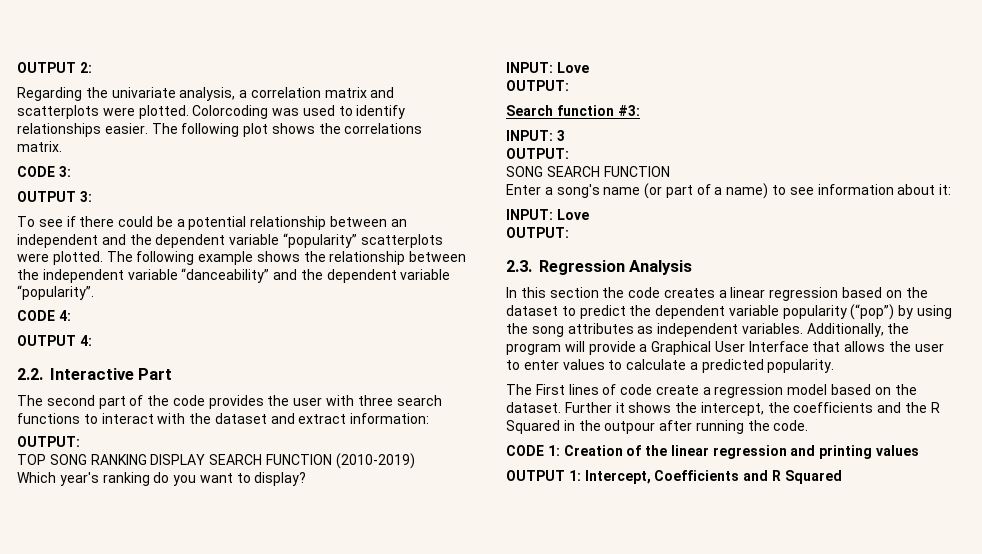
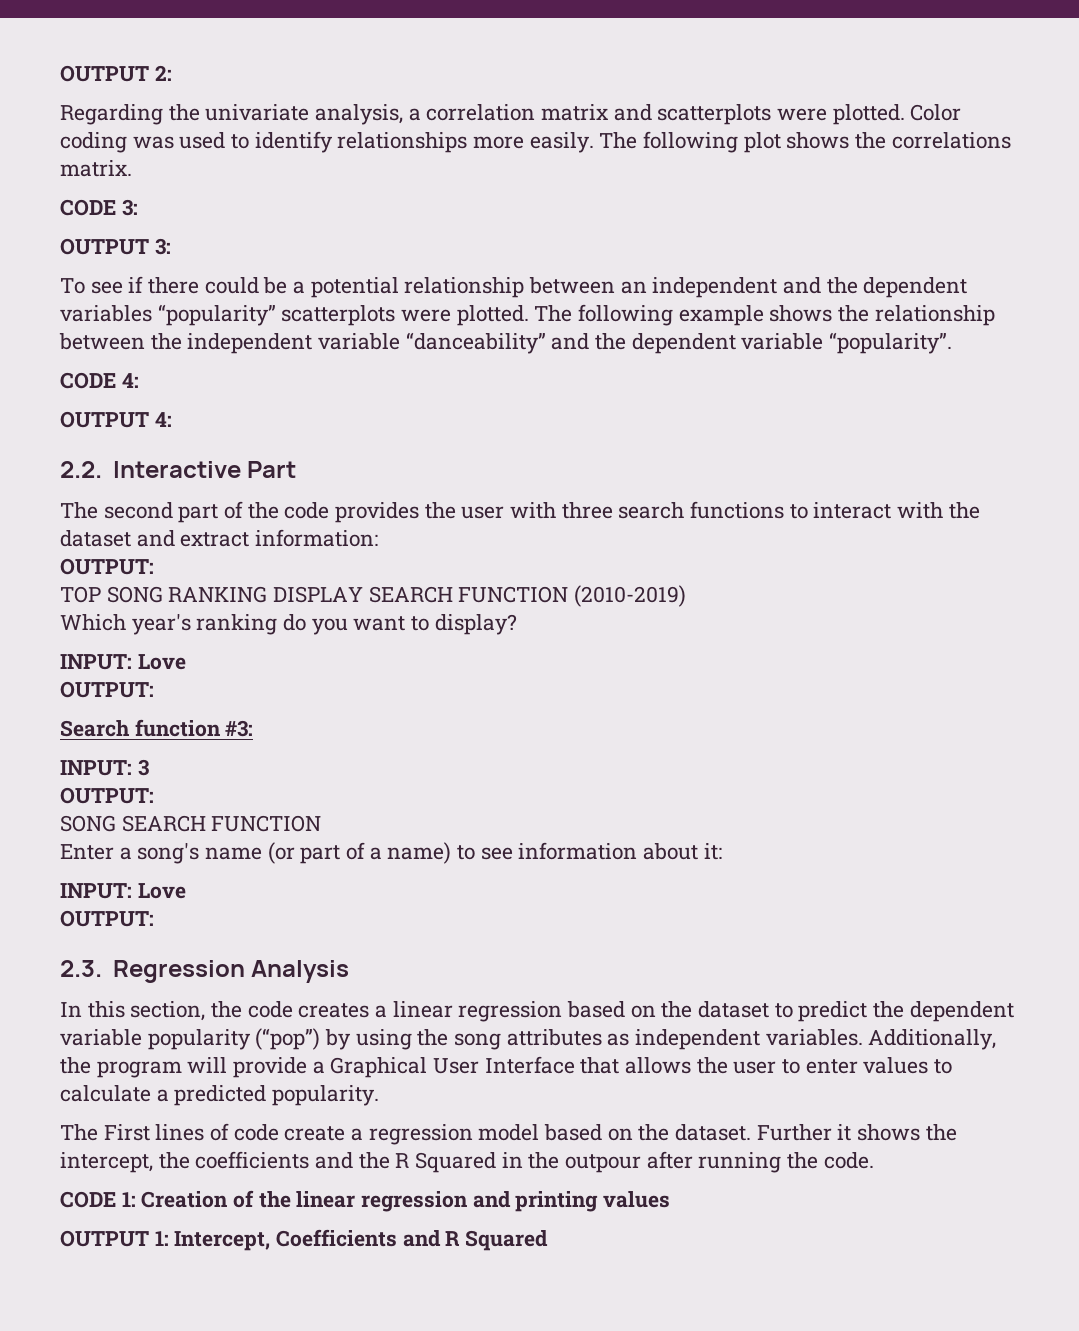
[192,105,269,119] Colorcoding -> [910,104,962,121] [60,132,127,153] Color coding
[104,123,148,134] easier. -> [473,132,594,153] more easily.
[229,234,280,245] variable -> [60,305,152,322] variables
[549,287,599,298] section -> [130,1001,206,1021] section,

